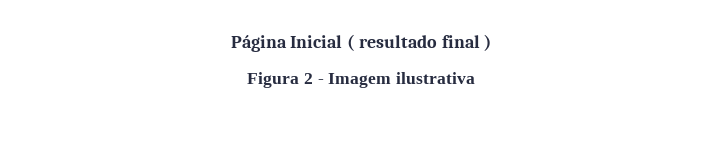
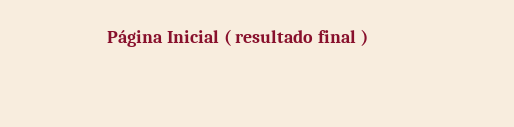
[247,72,475,88] // Figura 2 - Imagem ilustrativa -> (369, 37) none

